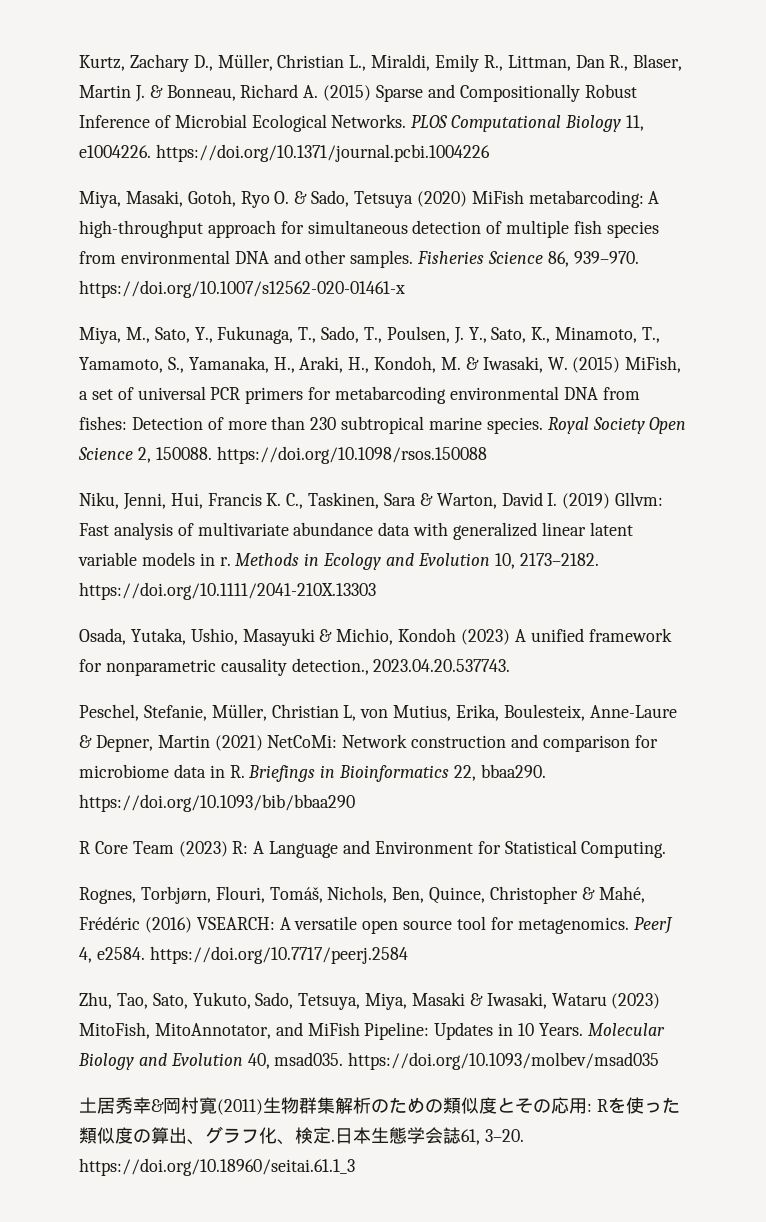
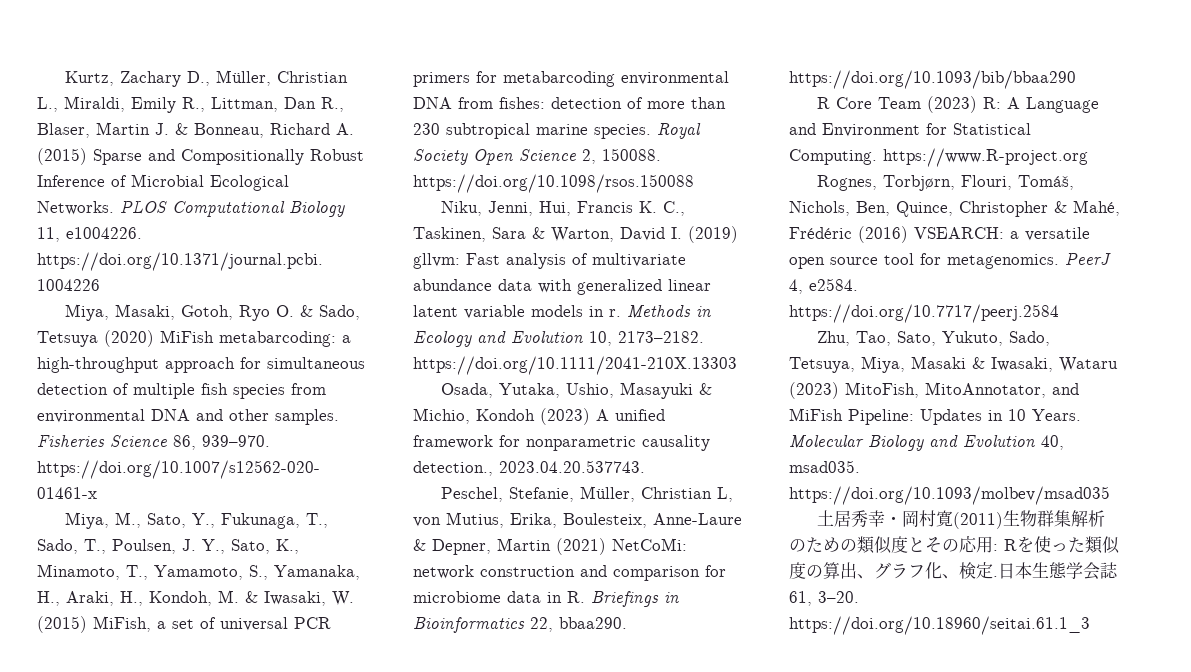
[648,191,660,204] A -> [342,335,351,343] a
[131,417,203,430] Detection -> [551,97,622,109] detection
[615,492,664,506] Gllvm: -> [413,253,460,269] gllvm:
[342,734,408,748] Network -> [413,565,474,579] network
(667, 849) none -> [883,148,1088,167] https://www.R-project.org
[279,917,291,930] A -> [1010,231,1019,239] a
[151,1099,164,1112] & -> [884,516,902,525] ・

